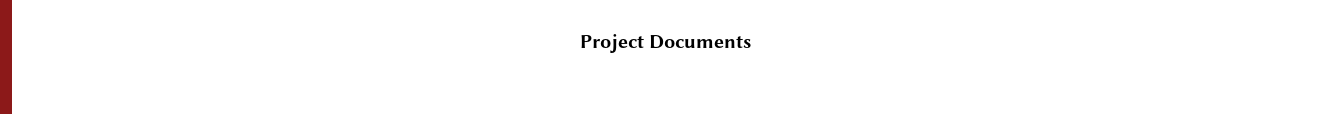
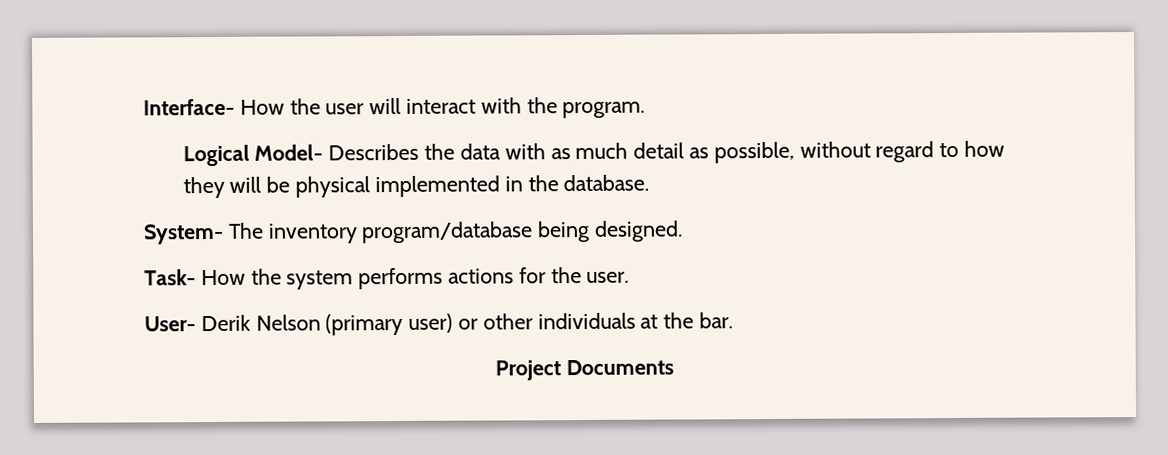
(579, 43) none -> [143,97,646,119] [182,140,1005,167] [182,174,650,199] [143,220,684,245] [144,267,630,290] [144,312,734,336] Interface- How the user will interact with the program. // Logical Model- Describes the data with as much detail as possible, without regard to how they will be physical implemented in the database. // System- The inventory program/database being designed. // Task- How the system performs actions for the user. // User- Derik Nelson (primary user) or other individuals at the bar. //

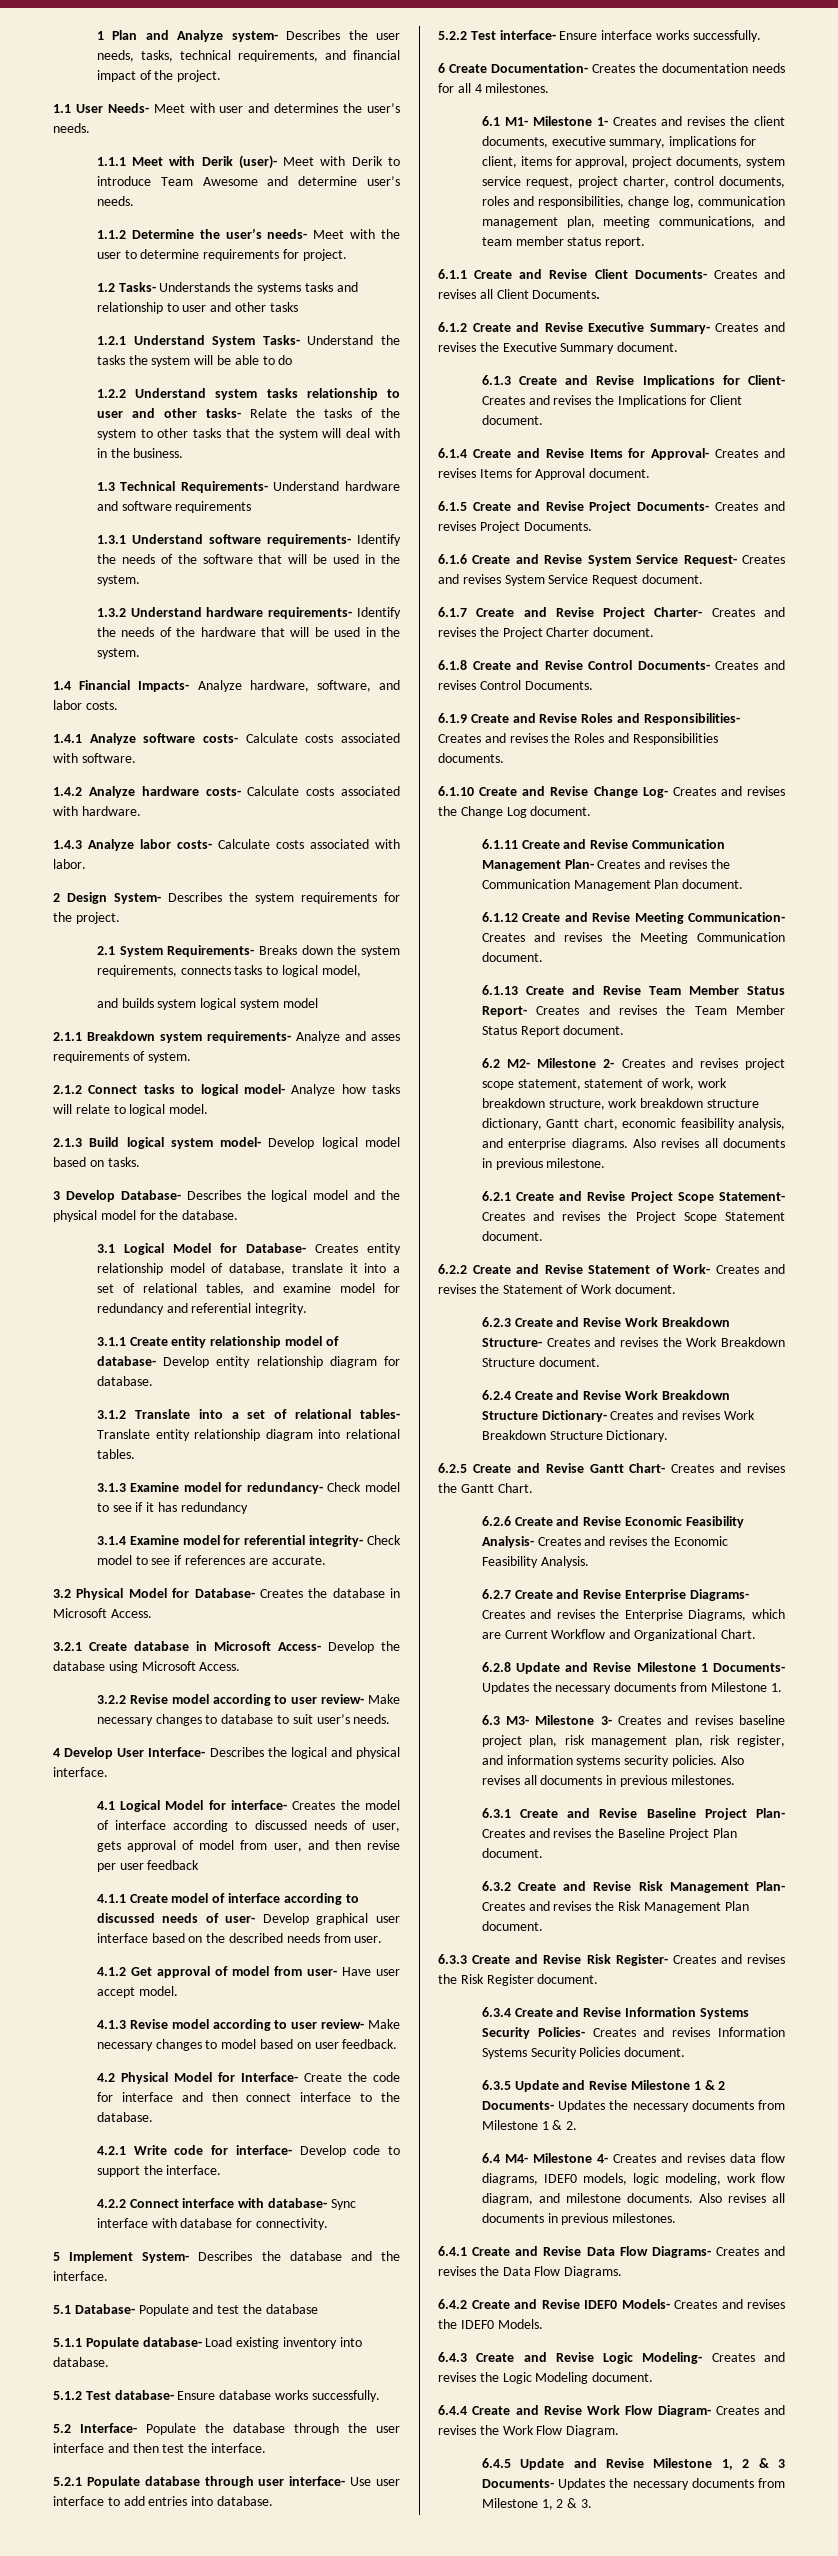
[143,97,646,119] [182,140,1005,167] [182,174,650,199] [143,220,684,245] [144,267,630,290] [144,312,734,336] [495,359,674,381] Interface- How the user will interact with the program. // Logical Model- Describes the data with as much detail as possible, without regard to how they will be physical implemented in the database. // System- The inventory program/database being designed. // Task- How the system performs actions for the user. // User- Derik Nelson (primary user) or other individuals at the bar. // Project Documents -> [96,30,400,42] [96,50,401,62] [96,70,222,82] [53,103,401,113] [53,123,90,133] [96,155,400,169] [96,176,400,186] [96,196,134,206] [96,228,400,239] [96,249,347,261] [96,282,358,294] [96,302,298,314] [96,335,400,347] [96,355,293,367] [96,388,400,400] [96,408,400,418] [96,428,400,440] [96,448,184,458] [96,481,400,493] [96,501,252,513] [96,534,401,546] [96,554,401,564] [96,575,140,586] [96,607,401,619] [96,627,401,637] [96,648,140,659] [53,680,400,692] [53,700,118,710] [53,733,400,745] [53,753,136,763] [53,786,400,798] [53,806,141,816] [53,839,400,851] [53,859,86,869] [53,892,400,904] [53,912,120,924] [96,945,400,957] [96,965,361,977] [96,998,318,1010] [53,1031,400,1043] [53,1051,191,1063] [53,1084,400,1096] [53,1104,209,1116] [53,1137,400,1149] [53,1157,140,1167] [53,1190,400,1202] [53,1210,239,1222] [96,1243,401,1255] [96,1263,400,1275] [96,1283,400,1295] [96,1303,308,1315] [96,1336,339,1348] [96,1356,400,1368] [96,1376,153,1386] [96,1409,400,1419] [96,1429,400,1441] [96,1449,135,1459] [96,1482,400,1494] [96,1502,248,1514] [96,1535,401,1547] [96,1555,326,1565] [53,1588,400,1600] [53,1608,152,1618] [53,1641,400,1653] [53,1661,241,1673] [96,1694,400,1706] [96,1714,391,1726] [53,1747,400,1759] [53,1767,108,1777] [96,1800,400,1812] [96,1820,400,1832] [96,1840,400,1852] [96,1860,200,1872] [96,1893,359,1905] [96,1913,400,1925] [96,1933,383,1943] [96,1966,400,1978] [96,1986,178,1998] [96,2019,400,2031] [96,2039,398,2051] [96,2072,400,2084] [96,2092,400,2102] [96,2112,153,2122] [96,2145,400,2157] [96,2165,222,2177] [96,2198,356,2210] [96,2218,329,2230] [53,2251,400,2263] [53,2271,108,2281] [53,2304,318,2316] [53,2337,362,2349] [53,2357,109,2367] [53,2390,380,2402] [53,2423,400,2435] [53,2443,266,2453] [53,2476,400,2488] [53,2496,273,2506] [438,30,761,42] [438,63,785,73] [438,83,550,93] [481,116,785,126] [481,136,757,148] [481,156,785,168] [481,176,785,188] [481,196,785,208] [481,216,785,228] [481,236,646,248] [438,269,785,279] [438,289,601,299] [438,322,785,334] [438,342,679,354] [481,375,785,387] [481,395,742,407] [481,415,543,425] [438,448,785,460] [438,468,651,480] [438,501,785,513] [438,521,592,533] [438,554,785,566] [438,574,703,586] [438,607,785,619] [438,627,655,639] [438,660,785,670] [438,680,593,690] [438,713,740,725] [438,733,718,745] [438,753,504,763] [438,786,785,798] [438,806,592,818] [481,839,726,849] [481,859,730,871] [481,879,744,891] [481,912,785,924] [481,932,785,944] [481,952,543,962] [481,985,785,995] [481,1005,785,1017] [481,1025,625,1037] [481,1058,785,1070] [481,1078,727,1090] [481,1098,760,1110] [481,1118,785,1130] [481,1138,785,1150] [481,1158,606,1170] [481,1191,785,1203] [481,1211,785,1223] [481,1231,543,1241] [438,1264,785,1274] [438,1284,676,1294] [481,1317,730,1327] [481,1337,785,1347] [481,1357,600,1367] [481,1390,730,1400] [481,1410,755,1422] [481,1430,669,1442] [438,1463,785,1473] [438,1483,533,1493] [481,1516,744,1528] [481,1536,728,1548] [481,1556,589,1568] [481,1589,749,1601] [481,1609,785,1621] [481,1629,756,1641] [481,1662,785,1674] [481,1682,782,1694] [481,1715,785,1725] [481,1735,785,1747] [481,1755,744,1767] [481,1775,735,1787] [481,1808,785,1820] [481,1828,737,1840] [481,1848,543,1858] [481,1881,785,1893] [481,1901,749,1913] [481,1921,543,1931] [438,1954,785,1966] [438,1974,599,1986] [481,2007,749,2019] [481,2027,785,2039] [481,2047,686,2059] [481,2080,726,2092] [481,2100,785,2112] [481,2120,578,2130] [481,2153,785,2163] [481,2173,785,2185] [481,2193,785,2205] [481,2213,677,2225] [438,2246,785,2258] [438,2266,623,2278] [438,2299,785,2309] [438,2319,543,2329] [438,2352,785,2364] [438,2372,654,2384] [438,2405,785,2417] [438,2425,620,2437] [481,2458,785,2470] [481,2478,785,2490] [481,2498,593,2510] 1 Plan and Analyze system- Describes the user needs, tasks, technical requirements, and financial impact of the project. // 1.1 User Needs- Meet with user and determines the user’s needs. // 1.1.1 Meet with Derik (user)- Meet with Derik to introduce Team Awesome and determine user’s needs. // 1.1.2 Determine the user’s needs- Meet with the user to determine requirements for project. // 1.2 Tasks- Understands the systems tasks and relationship to user and other tasks // 1.2.1 Understand System Tasks- Understand the tasks the system will be able to do // 1.2.2 Understand system tasks relationship to user and other tasks- Relate the tasks of the system to other tasks that the system will deal with in the business. // 1.3 Technical Requirements- Understand hardware and software requirements // 1.3.1 Understand software requirements- Identify the needs of the software that will be used in the system. // 1.3.2 Understand hardware requirements- Identify the needs of the hardware that will be used in the system. // 1.4 Financial Impacts- Analyze hardware, software, and labor costs. // 1.4.1 Analyze software costs- Calculate costs associated with software. // 1.4.2 Analyze hardware costs- Calculate costs associated with hardware. // 1.4.3 Analyze labor costs- Calculate costs associated with labor. // 2 Design System- Describes the system requirements for the project. // 2.1 System Requirements- Breaks down the system requirements, connects tasks to logical model, // and builds system logical system model // 2.1.1 Breakdown system requirements- Analyze and asses requirements of system. // 2.1.2 Connect tasks to logical model- Analyze how tasks will relate to logical model. // 2.1.3 Build logical system model- Develop logical model based on tasks. // 3 Develop Database- Describes the logical model and the physical model for the database. // 3.1 Logical Model for Database- Creates entity relationship model of database, translate it into a set of relational tables, and examine model for redundancy and referential integrity. // 3.1.1 Create entity relationship model of database- Develop entity relationship diagram for database. // 3.1.2 Translate into a set of relational tables- Translate entity relationship diagram into relational tables. // 3.1.3 Examine model for redundancy- Check model to see if it has redundancy // 3.1.4 Examine model for referential integrity- Check model to see if references are accurate. // 3.2 Physical Model for Database- Creates the database in Microsoft Access. // 3.2.1 Create database in Microsoft Access- Develop the database using Microsoft Access. // 3.2.2 Revise model according to user review- Make necessary changes to database to suit user’s needs. // 4 Develop User Interface- Describes the logical and physical interface. // 4.1 Logical Model for interface- Creates the model of interface according to discussed needs of user, gets approval of model from user, and then revise per user feedback // 4.1.1 Create model of interface according to discussed needs of user- Develop graphical user interface based on the described needs from user. // 4.1.2 Get approval of model from user- Have user accept model. // 4.1.3 Revise model according to user review- Make necessary changes to model based on user feedback. // 4.2 Physical Model for Interface- Create the code for interface and then connect interface to the database. // 4.2.1 Write code for interface- Develop code to support the interface. // 4.2.2 Connect interface with database- Sync interface with database for connectivity. // 5 Implement System- Describes the database and the interface. // 5.1 Database- Populate and test the database // 5.1.1 Populate database- Load existing inventory into database. // 5.1.2 Test database- Ensure database works successfully. // 5.2 Interface- Populate the database through the user interface and then test the interface. // 5.2.1 Populate database through user interface- Use user interface to add entries into database. // 5.2.2 Test interface- Ensure interface works successfully. // 6 Create Documentation- Creates the documentation needs for all 4 milestones. // 6.1 M1- Milestone 1- Creates and revises the client documents, executive summary, implications for client, items for approval, project documents, system service request, project charter, control documents, roles and responsibilities, change log, communication management plan, meeting communications, and team member status report. // 6.1.1 Create and Revise Client Documents- Creates and revises all Client Documents. // 6.1.2 Create and Revise Executive Summary- Creates and revises the Executive Summary document. // 6.1.3 Create and Revise Implications for Client- Creates and revises the Implications for Client document. // 6.1.4 Create and Revise Items for Approval- Creates and revises Items for Approval document. // 6.1.5 Create and Revise Project Documents- Creates and revises Project Documents. // 6.1.6 Create and Revise System Service Request- Creates and revises System Service Request document. // 6.1.7 Create and Revise Project Charter- Creates and revises the Project Charter document. // 6.1.8 Create and Revise Control Documents- Creates and revises Control Documents. // 6.1.9 Create and Revise Roles and Responsibilities- Creates and revises the Roles and Responsibilities documents. // 6.1.10 Create and Revise Change Log- Creates and revises the Change Log document. // 6.1.11 Create and Revise Communication Management Plan- Creates and revises the Communication Management Plan document. // 6.1.12 Create and Revise Meeting Communication- Creates and revises the Meeting Communication document. // 6.1.13 Create and Revise Team Member Status Report- Creates and revises the Team Member Status Report document. // 6.2 M2- Milestone 2- Creates and revises project scope statement, statement of work, work breakdown structure, work breakdown structure dictionary, Gantt chart, economic feasibility analysis, and enterprise diagrams. Also revises all documents in previous milestone. // 6.2.1 Create and Revise Project Scope Statement- Creates and revises the Project Scope Statement document. // 6.2.2 Create and Revise Statement of Work- Creates and revises the Statement of Work document. // 6.2.3 Create and Revise Work Breakdown Structure- Creates and revises the Work Breakdown Structure document. // 6.2.4 Create and Revise Work Breakdown Structure Dictionary- Creates and revises Work Breakdown Structure Dictionary. // 6.2.5 Create and Revise Gantt Chart- Creates and revises the Gantt Chart. // 6.2.6 Create and Revise Economic Feasibility Analysis- Creates and revises the Economic Feasibility Analysis. // 6.2.7 Create and Revise Enterprise Diagrams- Creates and revises the Enterprise Diagrams, which are Current Workflow and Organizational Chart. // 6.2.8 Update and Revise Milestone 1 Documents- Updates the necessary documents from Milestone 1. // 6.3 M3- Milestone 3- Creates and revises baseline project plan, risk management plan, risk register, and information systems security policies. Also revises all documents in previous milestones. // 6.3.1 Create and Revise Baseline Project Plan- Creates and revises the Baseline Project Plan document. // 6.3.2 Create and Revise Risk Management Plan- Creates and revises the Risk Management Plan document. // 6.3.3 Create and Revise Risk Register- Creates and revises the Risk Register document. // 6.3.4 Create and Revise Information Systems Security Policies- Creates and revises Information Systems Security Policies document. // 6.3.5 Update and Revise Milestone 1 & 2 Documents- Updates the necessary documents from Milestone 1 & 2. // 6.4 M4- Milestone 4- Creates and revises data flow diagrams, IDEF0 models, logic modeling, work flow diagram, and milestone documents. Also revises all documents in previous milestones. // 6.4.1 Create and Revise Data Flow Diagrams- Creates and revises the Data Flow Diagrams. // 6.4.2 Create and Revise IDEF0 Models- Creates and revises the IDEF0 Models. // 6.4.3 Create and Revise Logic Modeling- Creates and revises the Logic Modeling document. // 6.4.4 Create and Revise Work Flow Diagram- Creates and revises the Work Flow Diagram. // 6.4.5 Update and Revise Milestone 1, 2 & 3 Documents- Updates the necessary documents from Milestone 1, 2 & 3.

